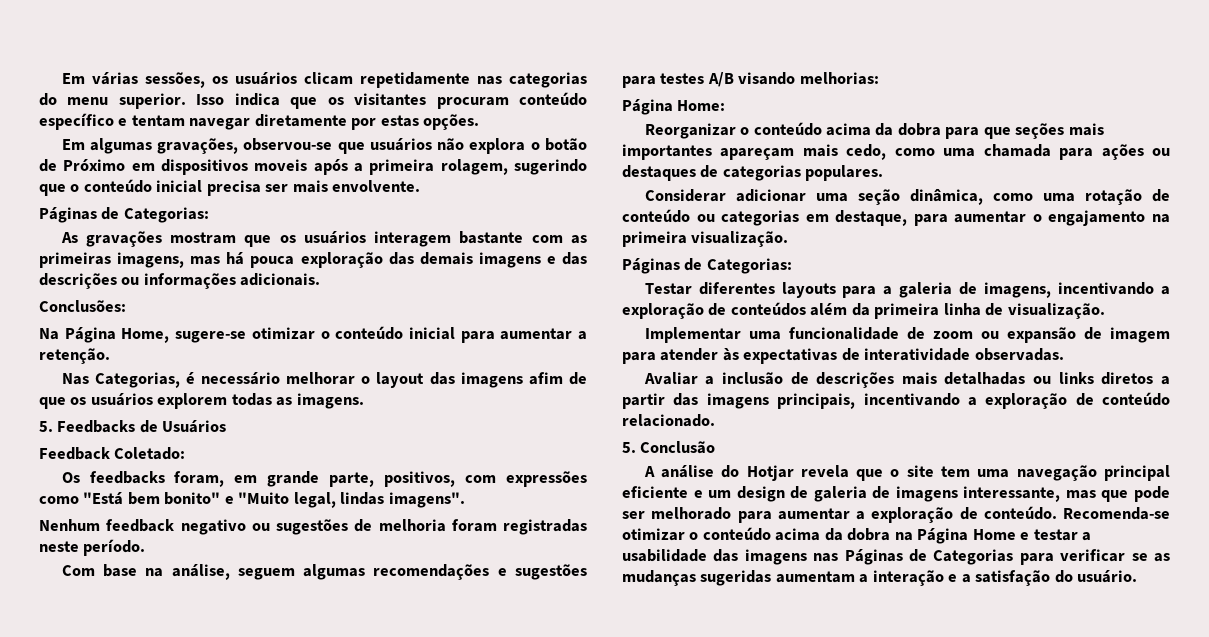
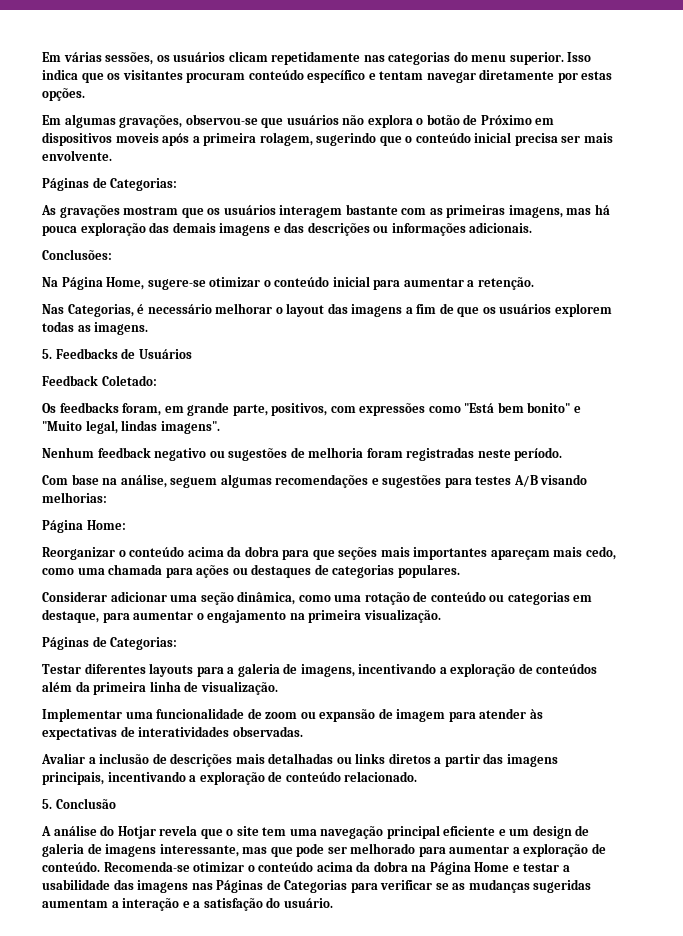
[528,372,563,385] afim -> [405,304,437,314] a fim
[864,348,971,361] interatividade -> [138,726,230,737] interatividades

